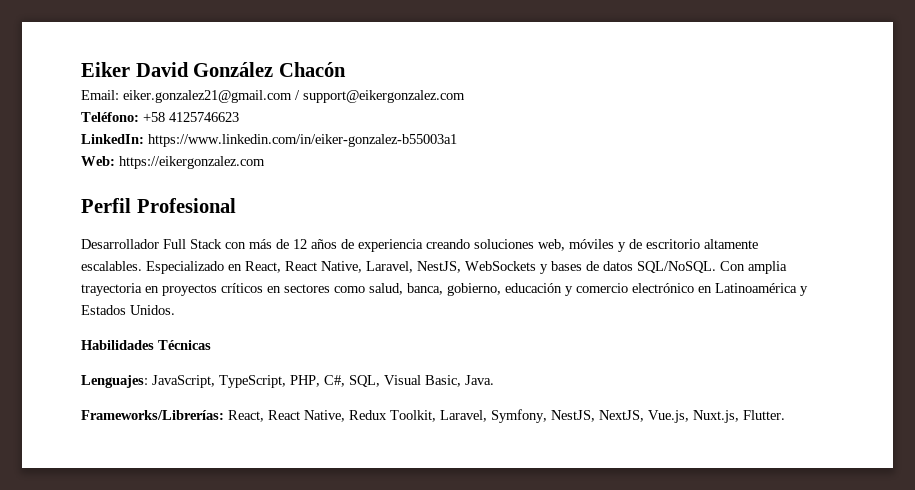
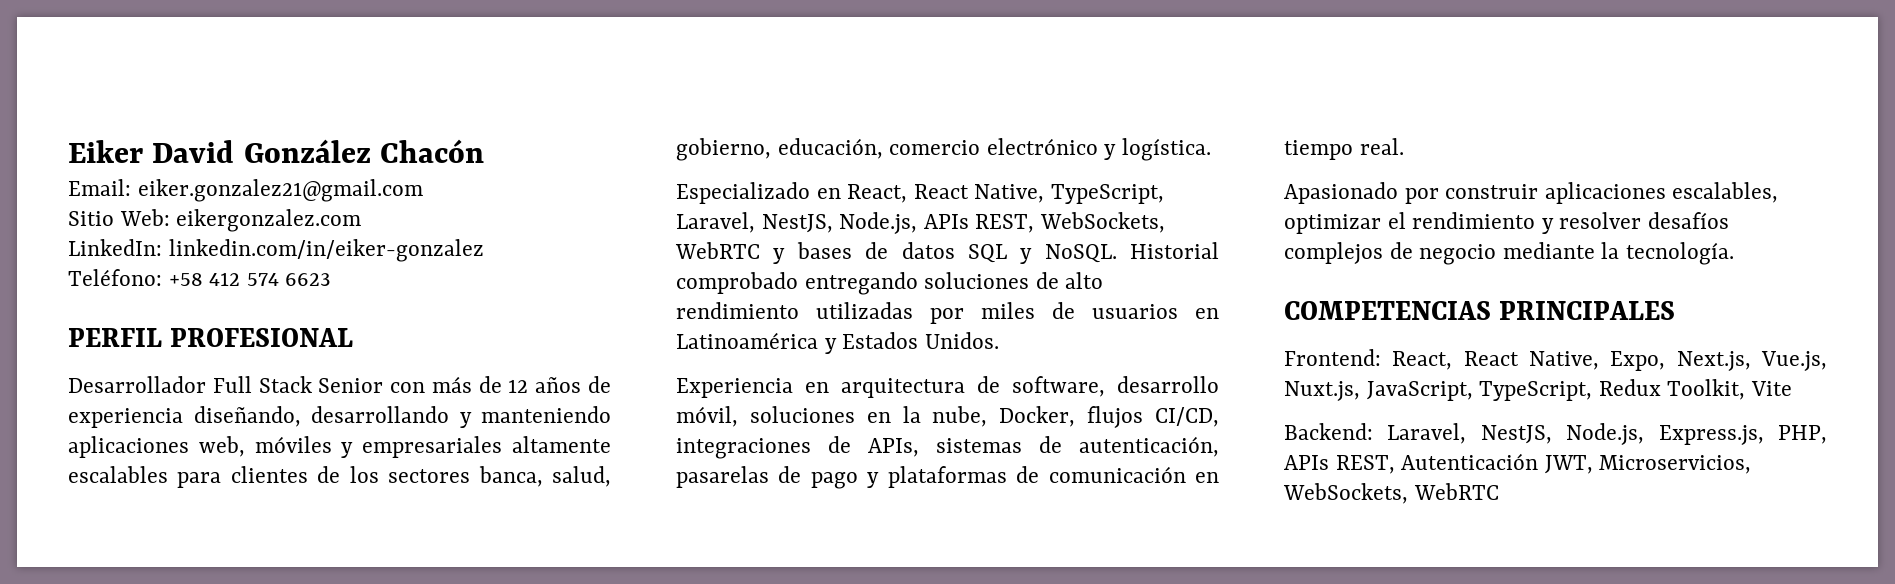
[295,90,465,103] [81,112,239,122] [81,134,457,147] [81,156,265,169] [81,198,236,213] / support@eikergonzalez.com // Teléfono: +58 4125746623 // LinkedIn: https://www.linkedin.com/in/eiker-gonzalez-b55003a1 // Web: https://eikergonzalez.com // Perfil Profesional -> [68,209,362,232] [68,239,484,262] [68,269,332,286] [68,328,354,347] // Sitio Web: eikergonzalez.com // LinkedIn: linkedin.com/in/eiker-gonzalez // Teléfono: +58 412 574 6623 // PERFIL PROFESIONAL
(222, 244) none -> [318,378,384,393] Senior
[426,239,758,252] [81,261,142,271] creando soluciones web, móviles y de escritorio altamente escalables. -> [193,406,611,428] [68,436,611,458] [68,466,612,488] [676,138,1212,161] diseñando, desarrollando y manteniendo aplicaciones web, móviles y empresariales altamente escalables para clientes de los sectores banca, salud, gobierno, educación, comercio electrónico y logística. //
[366,261,787,274] [81,283,694,296] Laravel, NestJS, WebSockets y bases de datos SQL/NoSQL. Con amplia trayectoria en proyectos críticos en sectores como salud, banca, gobierno, educación y comercio electrónico -> [1051,184,1165,204] [676,212,1166,234] [675,242,1219,264] [676,272,1104,295] [676,302,1178,324] TypeScript, Laravel, NestJS, Node.js, APIs REST, WebSockets, WebRTC y bases de datos SQL y NoSQL. Historial comprobado entregando soluciones de alto rendimiento utilizadas por miles de usuarios
[81,340,211,350] [81,375,494,388] [81,409,785,423] Habilidades Técnicas // Lenguajes: JavaScript, TypeScript, PHP, C#, SQL, Visual Basic, Java. // Frameworks/Librerías: React, React Native, Redux Toolkit, Laravel, Symfony, NestJS, NextJS, Vue.js, Nuxt.js, Flutter. -> [676,376,1219,398] [676,406,1219,428] [676,436,1219,459] [676,466,1219,489] [1284,138,1404,160] [1284,182,1779,204] [1284,212,1730,234] [1284,242,1735,265] [1284,301,1676,320] [1284,349,1827,371] [1284,379,1793,401] [1284,423,1827,445] [1284,453,1752,474] [1283,483,1499,504] Experiencia en arquitectura de software, desarrollo móvil, soluciones en la nube, Docker, flujos CI/CD, integraciones de APIs, sistemas de autenticación, pasarelas de pago y plataformas de comunicación en tiempo real. // Apasionado por construir aplicaciones escalables, optimizar el rendimiento y resolver desafíos complejos de negocio mediante la tecnología. // COMPETENCIAS PRINCIPALES // Frontend: React, React Native, Expo, Next.js, Vue.js, Nuxt.js, JavaScript, TypeScript, Redux Toolkit, Vite // Backend: Laravel, NestJS, Node.js, Express.js, PHP, APIs REST, Autenticación JWT, Microservicios, WebSockets, WebRTC

